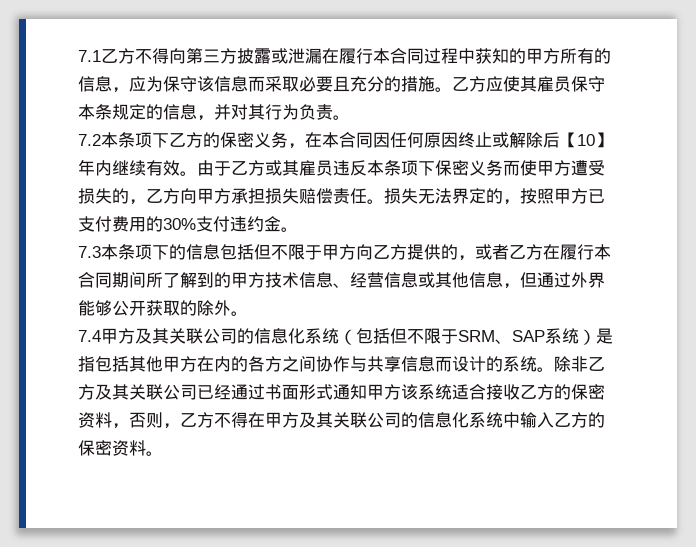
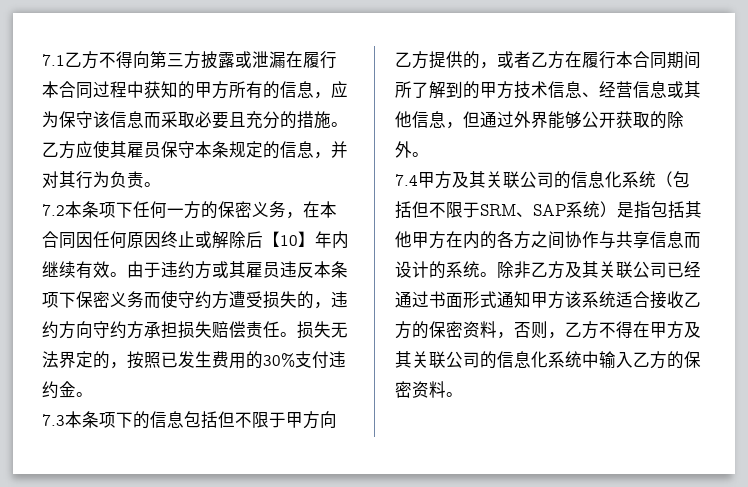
[169,133,186,147] 乙 -> [133,201,184,218] 任何一
[231,161,248,175] 乙 -> [161,261,195,279] 违约
[537,160,554,176] 甲 -> [178,291,212,309] 守约
[146,188,214,204] 乙方向甲 -> [331,291,348,308] [42,321,127,339] 违约方向守约
[554,188,605,204] [78,216,112,232] 甲方已支付 -> [161,351,212,368] 已发生

